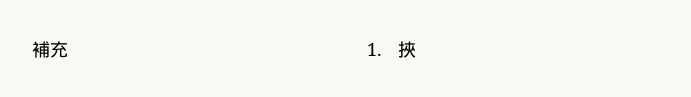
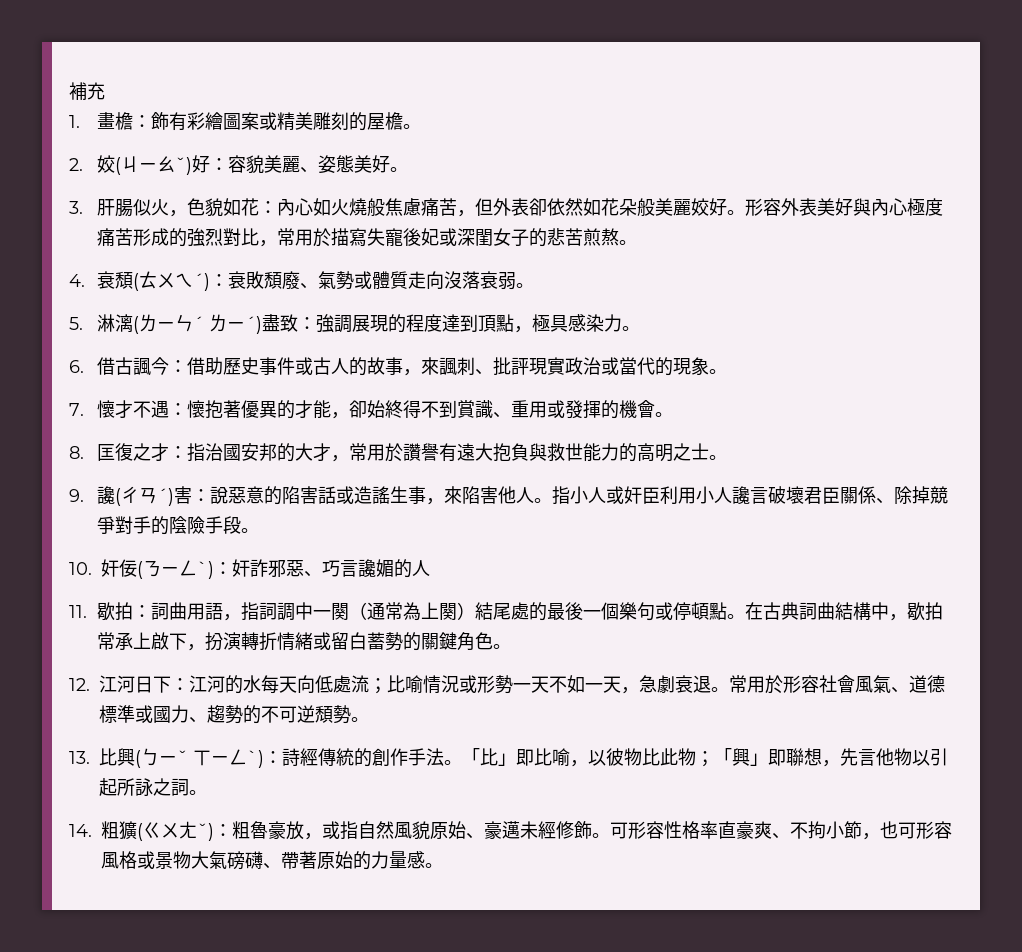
[397,41,416,58] 挾 -> [97,112,422,131] [69,155,409,175] [69,198,944,217] [97,228,638,247] [69,271,535,291] [69,314,641,334] [69,357,728,376] [69,400,674,419] [69,443,728,462] [69,486,949,506] [97,516,260,535] [69,559,430,579] [69,602,944,621] [97,632,512,651] [69,675,945,694] [99,705,369,724] [69,748,948,768] [99,778,207,796] [69,821,952,841] [101,851,443,870] 畫檐：飾有彩繪圖案或精美雕刻的屋檐。 // 2.姣(ㄐㄧㄠˇ)好：容貌美麗、姿態美好。 // 3.肝腸似火，色貌如花：內心如火燒般焦慮痛苦，但外表卻依然如花朵般美麗姣好。形容外表美好與內心極度痛苦形成的強烈對比，常用於描寫失寵後妃或深閨女子的悲苦煎熬。 // 4.衰頹(ㄊㄨㄟˊ)：衰敗頹廢、氣勢或體質走向沒落衰弱。 // 5.淋漓(ㄌㄧㄣˊ ㄌㄧˊ)盡致：強調展現的程度達到頂點，極具感染力。 // 6.借古諷今：借助歷史事件或古人的故事，來諷刺、批評現實政治或當代的現象。 // 7.懷才不遇：懷抱著優異的才能，卻始終得不到賞識、重用或發揮的機會。 // 8.匡復之才：指治國安邦的大才，常用於讚譽有遠大抱負與救世能力的高明之士。 // 9.讒(ㄔㄢˊ)害：說惡意的陷害話或造謠生事，來陷害他人。指小人或奸臣利用小人讒言破壞君臣關係、除掉競爭對手的陰險手段。 // 10.奸佞(ㄋㄧㄥˋ)：奸詐邪惡、巧言讒媚的人 // 11.歇拍：詞曲用語，指詞調中一闋（通常為上闋）結尾處的最後一個樂句或停頓點。在古典詞曲結構中，歇拍常承上啟下，扮演轉折情緒或留白蓄勢的關鍵角色。 // 12.江河日下：江河的水每天向低處流；比喻情況或形勢一天不如一天，急劇衰退。常用於形容社會風氣、道德標準或國力、趨勢的不可逆頹勢。 // 13.比興(ㄅㄧˇ ㄒㄧㄥˋ)：詩經傳統的創作手法。「比」即比喻，以彼物比此物；「興」即聯想，先言他物以引起所詠之詞。 // 14.粗獷(ㄍㄨㄤˇ)：粗魯豪放，或指自然風貌原始、豪邁未經修飾。可形容性格率直豪爽、不拘小節，也可形容風格或景物大氣磅礴、帶著原始的力量感。

